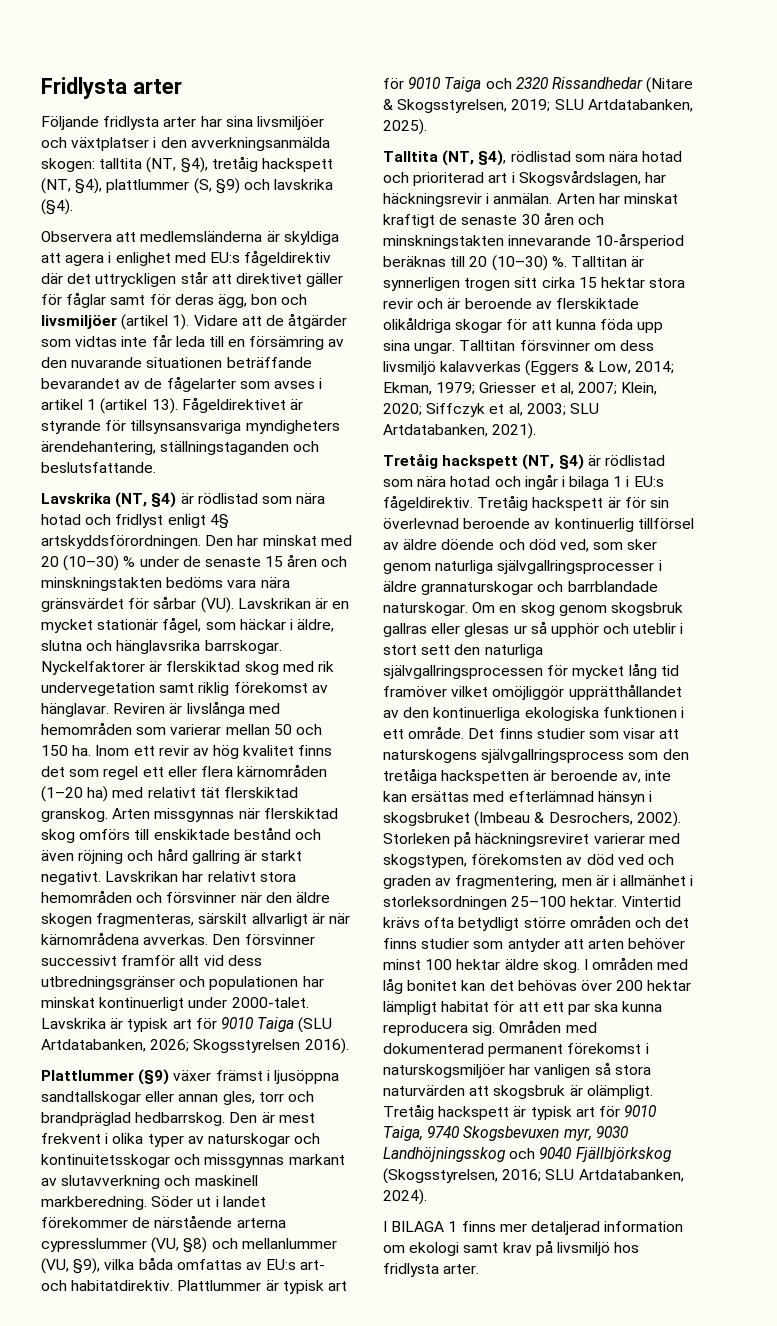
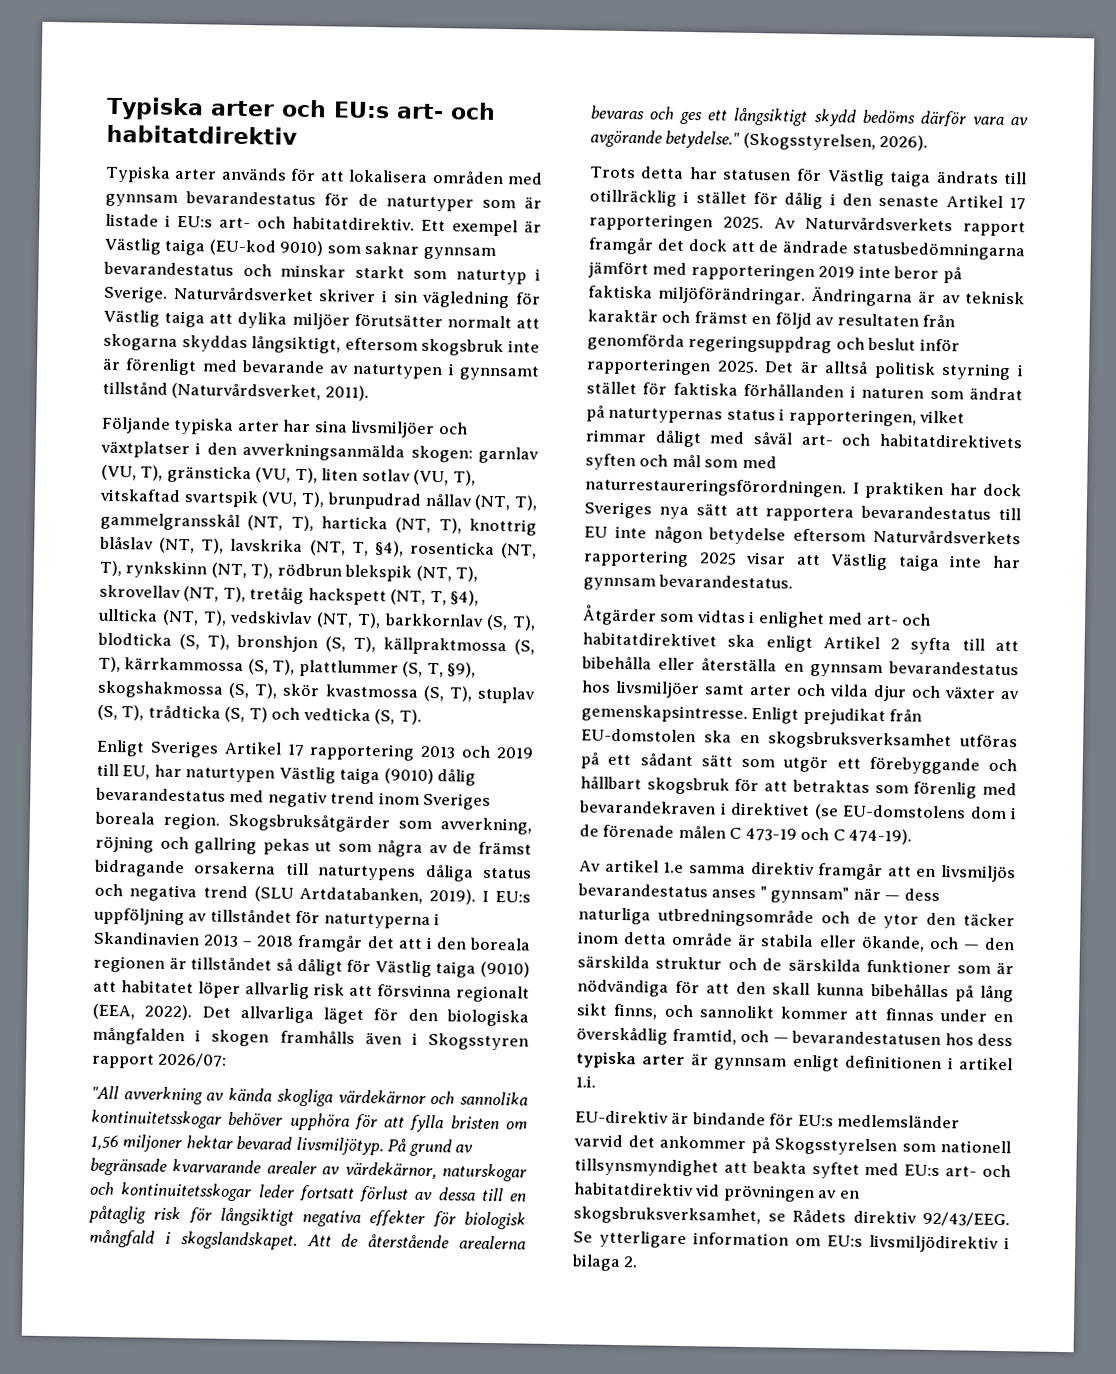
[41,77,182,99] Fridlysta arter -> [106,96,496,121] [106,124,298,145] [105,165,543,185] [105,191,542,212] [105,213,542,237] [104,237,496,260] [103,261,541,285] [103,285,541,309] [103,309,540,330] [103,333,540,357] [102,357,540,381] [102,381,369,401] Typiska arter och EU:s art- och habitatdirektiv // Typiska arter används för att lokalisera områden med gynnsam bevarandestatus för de naturtyper som är listade i EU:s art- och habitatdirektiv. Ett exempel är Västlig taiga (EU-kod 9010) som saknar gynnsam bevarandestatus och minskar starkt som naturtyp i Sverige. Naturvårdsverket skriver i sin vägledning för Västlig taiga att dylika miljöer förutsätter normalt att skogarna skyddas långsiktigt, eftersom skogsbruk inte är förenligt med bevarande av naturtypen i gynnsamt tillstånd (Naturvårdsverket, 2011).
[103,116,160,130] fridlysta -> [173,417,235,435] typiska
[99,156,333,173] [41,178,334,194] [41,199,73,215] [41,231,339,245] [41,250,332,266] [41,271,344,287] [41,292,308,308] [41,313,348,330] [41,334,345,350] [41,357,312,368] [41,376,323,392] [41,397,303,414] [41,420,340,434] [41,441,320,455] [41,462,156,473] [41,492,326,508] [41,514,229,529] [41,535,352,549] [41,554,348,571] [41,577,290,591] [41,596,350,613] [41,617,335,633] [41,640,282,654] [41,661,334,675] [41,682,328,696] [41,701,280,717] [41,722,322,735] [41,745,333,759] [41,764,328,780] [41,786,298,802] [41,808,338,822] [41,827,321,843] [41,848,303,864] [41,871,296,885] [41,890,330,903] [41,913,350,927] [41,932,315,945] [41,955,262,966] [41,976,324,990] [41,997,309,1011] [41,1017,333,1033] [41,1038,349,1054] [41,1069,339,1085] [41,1091,314,1105] [41,1112,315,1126] [41,1133,321,1147] [41,1154,345,1168] [41,1175,258,1189] [41,1196,266,1210] [41,1215,286,1228] [41,1237,337,1253] [41,1257,326,1274] [41,1280,347,1294] [383,77,694,93] [383,99,693,113] [383,119,427,135] [383,150,683,166] [383,170,666,186] [383,193,678,207] [383,212,604,228] [383,233,685,249] [383,255,645,271] [383,277,686,291] [383,298,639,309] [383,317,664,333] [383,340,654,354] [383,360,674,376] [383,382,658,395] [383,403,599,417] [383,423,537,439] [383,454,665,470] [383,474,664,490] [383,495,669,511] [383,518,694,532] [383,539,658,552] [383,560,662,574] [383,581,658,595] [383,602,683,616] [383,621,684,637] [383,644,543,658] [383,663,679,679] [383,684,682,700] [383,707,684,721] [383,726,680,739] [383,749,689,763] [383,768,671,784] [383,791,652,805] [383,811,681,827] [383,831,680,847] [383,854,674,868] [383,875,694,889] [383,896,681,910] [383,915,690,931] [383,938,686,952] [383,957,689,973] [383,978,692,994] [383,1001,663,1015] [383,1020,597,1036] [383,1043,649,1057] [383,1062,651,1078] [383,1085,653,1099] [383,1104,658,1120] [383,1126,629,1141] [383,1147,672,1162] [383,1168,684,1184] [383,1189,427,1205] [383,1221,684,1235] [383,1240,640,1256] [383,1263,480,1277] talltita (NT, §4), tretåig hackspett (NT, §4), plattlummer (S, §9) och lavskrika (§4). // Observera att medlemsländerna är skyldiga att agera i enlighet med EU:s fågeldirektiv där det uttryckligen står att direktivet gäller för fåglar samt för deras ägg, bon och livsmiljöer (artikel 1). Vidare att de åtgärder som vidtas inte får leda till en försämring av den nuvarande situationen beträffande bevarandet av de fågelarter som avses i artikel 1 (artikel 13). Fågeldirektivet är styrande för tillsynsansvariga myndigheters ärendehantering, ställningstaganden och beslutsfattande. // Lavskrika (NT, §4) är rödlistad som nära hotad och fridlyst enligt 4§ artskyddsförordningen. Den har minskat med 20 (10–30) % under de senaste 15 åren och minskningstakten bedöms vara nära gränsvärdet för sårbar (VU). Lavskrikan är en mycket stationär fågel, som häckar i äldre, slutna och hänglavsrika barrskogar. Nyckelfaktorer är flerskiktad skog med rik undervegetation samt riklig förekomst av hänglavar. Reviren är livslånga med hemområden som varierar mellan 50 och 150 ha. Inom ett revir av hög kvalitet finns det som regel ett eller flera kärnområden (1–20 ha) med relativt tät flerskiktad granskog. Arten missgynnas när flerskiktad skog omförs till enskiktade bestånd och även röjning och hård gallring är starkt negativt. Lavskrikan har relativt stora hemområden och försvinner när den äldre skogen fragmenteras, särskilt allvarligt är när kärnområdena avverkas. Den försvinner successivt framför allt vid dess utbredningsgränser och populationen har minskat kontinuerligt under 2000-talet. Lavskrika är typisk art för 9010 Taiga (SLU Artdatabanken, 2026; Skogsstyrelsen 2016). // Plattlummer (§9) växer främst i ljusöppna sandtallskogar eller annan gles, torr och brandpräglad hedbarrskog. Den är mest frekvent i olika typer av naturskogar och kontinuitetsskogar och missgynnas markant av slutavverkning och maskinell markberedning. Söder ut i landet förekommer de närstående arterna cypresslummer (VU, §8) och mellanlummer (VU, §9), vilka båda omfattas av EU:s art- och habitatdirektiv. Plattlummer är typisk art för 9010 Taiga och 2320 Rissandhedar (Nitare & Skogsstyrelsen, 2019; SLU Artdatabanken, 2025). // Talltita (NT, §4), rödlistad som nära hotad och prioriterad art i Skogsvårdslagen, har häckningsrevir i anmälan. Arten har minskat kraftigt de senaste 30 åren och minskningstakten innevarande 10-årsperiod beräknas till 20 (10–30) %. Talltitan är synnerligen trogen sitt cirka 15 hektar stora revir och är beroende av flerskiktade olikåldriga skogar för att kunna föda upp sina ungar. Talltitan försvinner om dess livsmiljö kalavverkas (Eggers & Low, 2014; Ekman, 1979; Griesser et al, 2007; Klein, 2020; Siffczyk et al, 2003; SLU Artdatabanken, 2021). // Tretåig hackspett (NT, §4) är rödlistad som nära hotad och ingår i bilaga 1 i EU:s fågeldirektiv. Tretåig hackspett är för sin överlevnad beroende av kontinuerlig tillförsel av äldre döende och död ved, som sker genom naturliga självgallringsprocesser i äldre grannaturskogar och barrblandade naturskogar. Om en skog genom skogsbruk gallras eller glesas ur så upphör och uteblir i stort sett den naturliga självgallringsprocessen för mycket lång tid framöver vilket omöjliggör upprätthållandet av den kontinuerliga ekologiska funktionen i ett område. Det finns studier som visar att naturskogens självgallringsprocess som den tretåiga hackspetten är beroende av, inte kan ersättas med efterlämnad hänsyn i skogsbruket (Imbeau & Desrochers, 2002). Storleken på häckningsreviret varierar med skogstypen, förekomsten av död ved och graden av fragmentering, men är i allmänhet i storleksordningen 25–100 hektar. Vintertid krävs ofta betydligt större områden och det finns studier som antyder att arten behöver minst 100 hektar äldre skog. I områden med låg bonitet kan det behövas över 200 hektar lämpligt habitat för att ett par ska kunna reproducera sig. Områden med dokumenterad permanent förekomst i naturskogsmiljöer har vanligen så stora naturvärden att skogsbruk är olämpligt. Tretåig hackspett är typisk art för 9010 Taiga, 9740 Skogsbevuxen myr, 9030 Landhöjningsskog och 9040 Fjällbjörkskog (Skogsstyrelsen, 2016; SLU Artdatabanken, 2024). // I BILAGA 1 finns mer detaljerad information om ekologi samt krav på livsmiljö hos fridlysta arter. -> [477,446,539,464] [101,464,476,486] [99,488,538,511] [100,512,537,536] [99,536,537,559] [99,560,479,582] [99,584,480,606] [97,608,536,631] [97,632,535,656] [98,656,477,678] [97,680,535,704] [97,704,422,725] [96,739,534,761] [96,763,477,786] [95,787,492,810] [94,811,532,835] [95,835,532,857] [93,859,532,882] [94,883,531,905] [93,907,441,930] [93,931,531,952] [93,955,530,978] [93,980,530,1003] [92,1003,529,1027] [92,1027,529,1051] [91,1052,228,1069] [91,1085,528,1107] [91,1109,528,1133] [90,1134,474,1157] [90,1157,527,1182] [89,1181,527,1203] [88,1205,526,1230] [89,1229,526,1250] [590,105,1029,128] [590,129,929,151] [590,166,1027,187] [589,189,1026,210] [589,213,1026,237] [588,237,1026,261] [588,261,962,284] [588,285,1025,307] [587,309,956,329] [587,333,960,354] [586,357,1024,381] [586,381,1023,401] [586,405,966,427] [585,429,1022,449] [585,453,777,471] [585,477,1022,500] [584,501,1021,522] [584,525,1021,545] [583,549,1021,571] [583,574,794,591] [582,604,932,629] [582,632,1019,655] [581,656,1019,678] [581,680,1019,702] [581,704,923,726] [581,728,1018,751] [580,752,1017,775] [580,776,1017,799] [579,800,1017,820] [579,824,913,845] [579,859,1016,883] [577,883,940,904] [578,907,1015,929] [577,931,1015,952] [577,955,1014,975] [577,979,1014,1003] [576,1003,1013,1023] [576,1027,1013,1047] [576,1051,1013,1072] [575,1075,596,1088] [575,1110,961,1129] [573,1134,1011,1156] [574,1158,1011,1179] [574,1182,860,1203] [573,1206,1010,1228] [573,1230,1010,1253] [571,1254,639,1272] garnlav (VU, T), gränsticka (VU, T), liten sotlav (VU, T), vitskaftad svartspik (VU, T), brunpudrad nållav (NT, T), gammelgransskål (NT, T), harticka (NT, T), knottrig blåslav (NT, T), lavskrika (NT, T, §4), rosenticka (NT, T), rynkskinn (NT, T), rödbrun blekspik (NT, T), skrovellav (NT, T), tretåig hackspett (NT, T, §4), ullticka (NT, T), vedskivlav (NT, T), barkkornlav (S, T), blodticka (S, T), bronshjon (S, T), källpraktmossa (S, T), kärrkammossa (S, T), plattlummer (S, T, §9), skogshakmossa (S, T), skör kvastmossa (S, T), stuplav (S, T), trådticka (S, T) och vedticka (S, T). // Enligt Sveriges Artikel 17 rapportering 2013 och 2019 till EU, har naturtypen Västlig taiga (9010) dålig bevarandestatus med negativ trend inom Sveriges boreala region. Skogsbruksåtgärder som avverkning, röjning och gallring pekas ut som några av de främst bidragande orsakerna till naturtypens dåliga status och negativa trend (SLU Artdatabanken, 2019). I EU:s uppföljning av tillståndet för naturtyperna i Skandinavien 2013 – 2018 framgår det att i den boreala regionen är tillståndet så dåligt för Västlig taiga (9010) att habitatet löper allvarlig risk att försvinna regionalt (EEA, 2022). Det allvarliga läget för den biologiska mångfalden i skogen framhålls även i Skogsstyren rapport 2026/07: // "All avverkning av kända skogliga värdekärnor och sannolika kontinuitetsskogar behöver upphöra för att fylla bristen om 1,56 miljoner hektar bevarad livsmiljötyp. På grund av begränsade kvarvarande arealer av värdekärnor, naturskogar och kontinuitetsskogar leder fortsatt förlust av dessa till en påtaglig risk för långsiktigt negativa effekter för biologisk mångfald i skogslandskapet. Att de återstående arealerna bevaras och ges ett långsiktigt skydd bedöms därför vara av avgörande betydelse." (Skogsstyrelsen, 2026). // Trots detta har statusen för Västlig taiga ändrats till otillräcklig i stället för dålig i den senaste Artikel 17 rapporteringen 2025. Av Naturvårdsverkets rapport framgår det dock att de ändrade statusbedömningarna jämfört med rapporteringen 2019 inte beror på faktiska miljöförändringar. Ändringarna är av teknisk karaktär och främst en följd av resultaten från genomförda regeringsuppdrag och beslut inför rapporteringen 2025. Det är alltså politisk styrning i stället för faktiska förhållanden i naturen som ändrat på naturtypernas status i rapporteringen, vilket rimmar dåligt med såväl art- och habitatdirektivets syften och mål som med naturrestaureringsförordningen. I praktiken har dock Sveriges nya sätt att rapportera bevarandestatus till EU inte någon betydelse eftersom Naturvårdsverkets rapportering 2025 visar att Västlig taiga inte har gynnsam bevarandestatus. // Åtgärder som vidtas i enlighet med art- och habitatdirektivet ska enligt Artikel 2 syfta till att bibehålla eller återställa en gynnsam bevarandestatus hos livsmiljöer samt arter och vilda djur och växter av gemenskapsintresse. Enligt prejudikat från EU-domstolen ska en skogsbruksverksamhet utföras på ett sådant sätt som utgör ett förebyggande och hållbart skogsbruk för att betraktas som förenlig med bevarandekraven i direktivet (se EU-domstolens dom i de förenade målen C 473-19 och C 474-19). // Av artikel 1.e samma direktiv framgår att en livsmiljös bevarandestatus anses " gynnsam" när — dess naturliga utbredningsområde och de ytor den täcker inom detta område är stabila eller ökande, och — den särskilda struktur och de särskilda funktioner som är nödvändiga för att den skall kunna bibehållas på lång sikt finns, och sannolikt kommer att finnas under en överskådlig framtid, och — bevarandestatusen hos dess typiska arter är gynnsam enligt definitionen i artikel 1.i. // EU-direktiv är bindande för EU:s medlemsländer varvid det ankommer på Skogsstyrelsen som nationell tillsynsmyndighet att beakta syftet med EU:s art- och habitatdirektiv vid prövningen av en skogsbruksverksamhet, se Rådets direktiv 92/43/EEG. Se ytterligare information om EU:s livsmiljödirektiv i bilaga 2.

